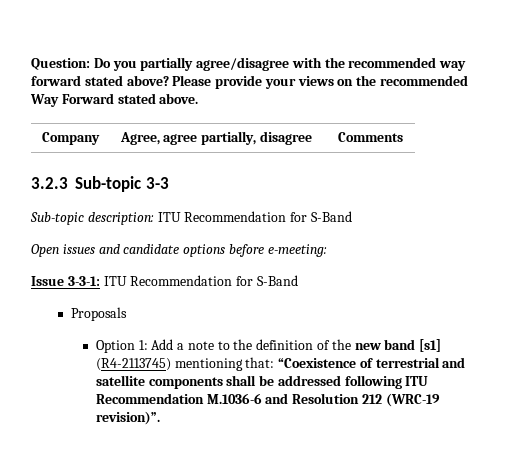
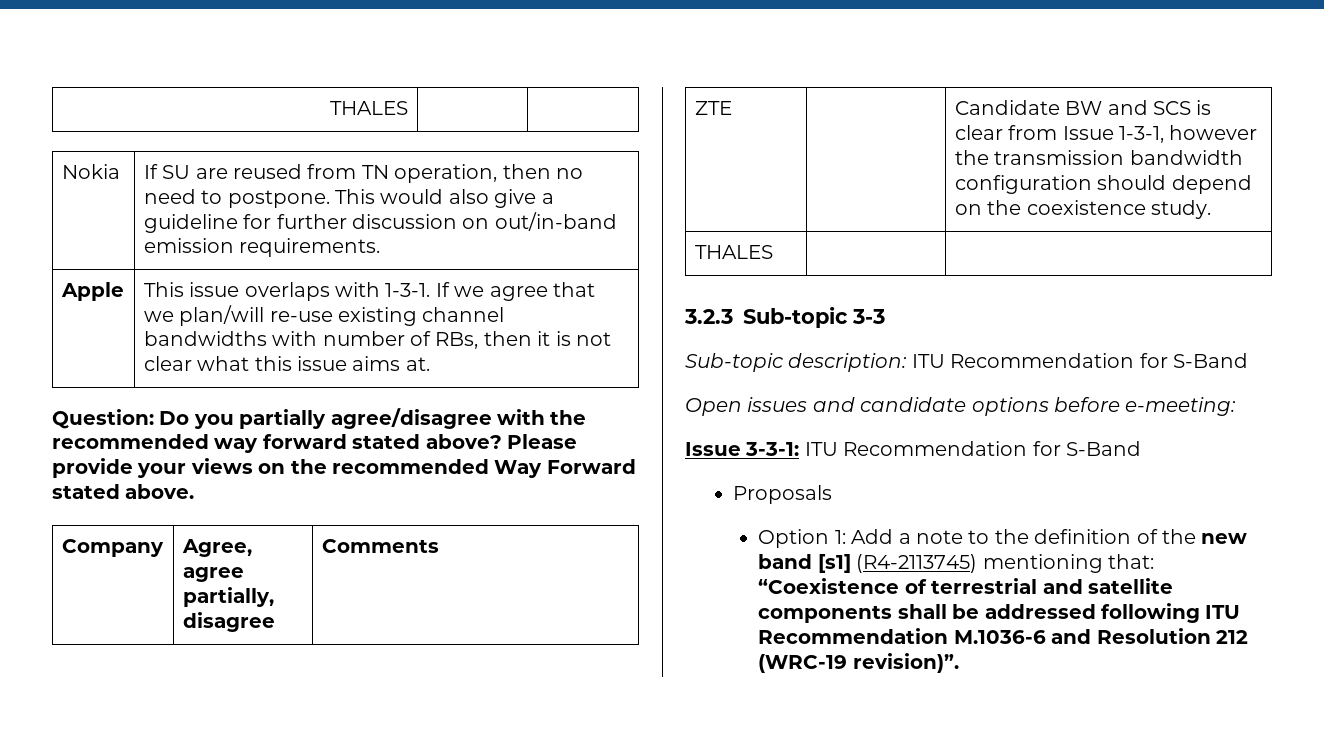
(31, 64) none -> [330,101,409,115] [61,164,120,179] [143,164,584,183] [143,189,554,208] [143,212,617,233] [143,238,381,257] [60,282,124,301] [143,282,596,301] [143,305,505,326] [143,331,612,349] [143,356,430,371] THALES | | // Nokia | If SU are reused from TN operation, then no need to postpone. This would also give a guideline for further discussion on out/in-band emission requirements. // Apple | This issue overlaps with 1-3-1. If we agree that we plan/will re-use existing channel bandwidths with number of RBs, then it is not clear what this issue aims at. //
(403, 137) none -> [694,101,732,115] [954,100,1212,115] [954,125,1258,143] [954,150,1243,165] [954,175,1252,194] [954,200,1212,219] [694,245,773,259] // ZTE | | Candidate BW and SCS is clear from Issue 1-3-1, however the transmission bandwidth configuration should depend on the coexistence study. // THALES | |

